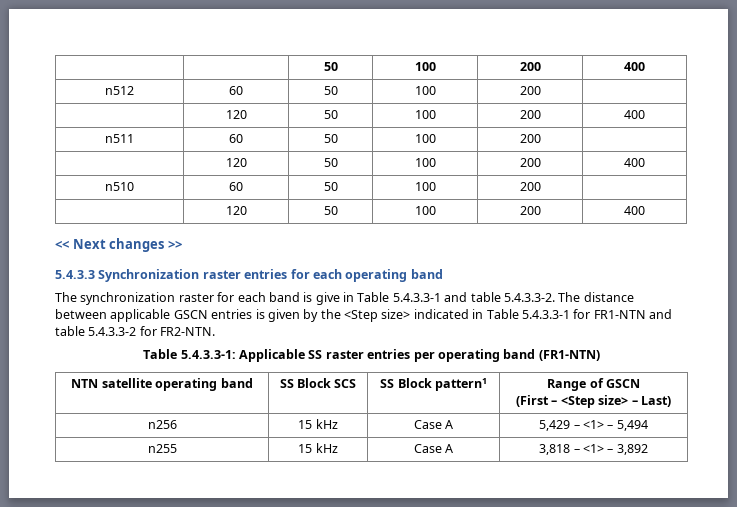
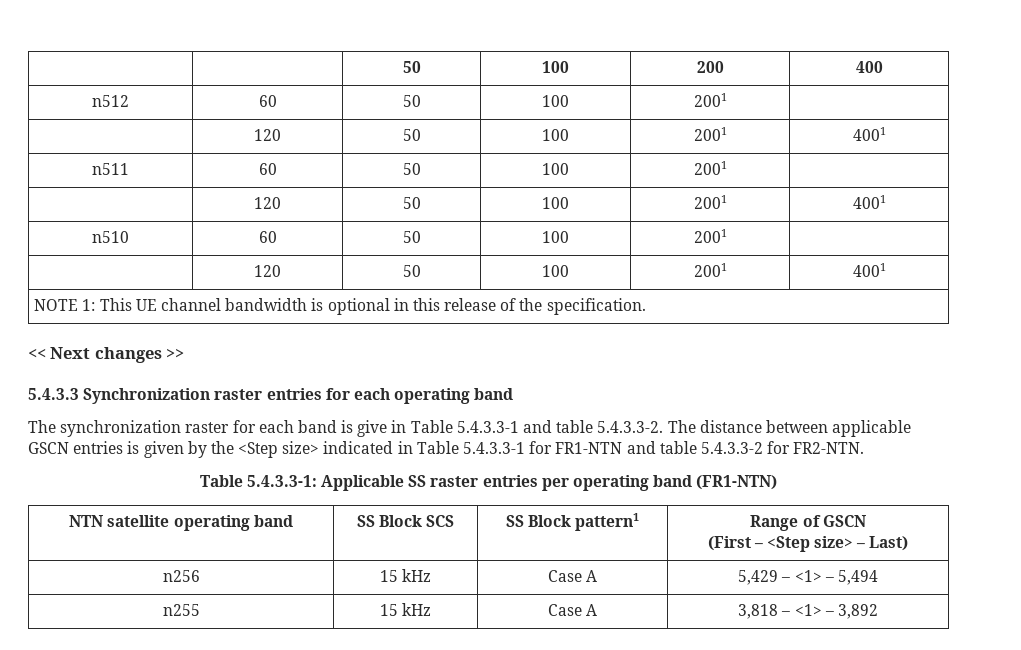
[519,86,541,95] [225,110,247,119] [323,110,338,119] [414,110,436,119] [519,110,541,119] [624,110,646,119] 200 | // | 120 | 50 | 100 | 200 | 400 -> [693,93,727,107] [254,129,281,141] [402,129,421,141] [542,129,569,141] [693,127,727,141] [852,127,886,141] 2001 | // | 120 | 50 | 100 | 2001 | 4001
[519,134,541,143] [225,158,247,167] [323,158,338,167] [414,158,436,167] [519,158,541,167] [624,158,646,167] 200 | // | 120 | 50 | 100 | 200 | 400 -> [693,161,727,175] [254,197,281,209] [402,197,421,209] [542,197,569,209] [693,195,727,209] [852,195,886,209] 2001 | // | 120 | 50 | 100 | 2001 | 4001
[519,182,541,191] [225,206,247,215] [323,206,338,215] [414,206,436,215] [519,206,541,215] [624,206,646,215] 200 | // | 120 | 50 | 100 | 200 | 400 -> [693,229,727,243] [254,265,281,277] [402,265,421,277] [542,265,569,277] [693,263,727,277] [852,263,886,277] [34,298,646,315] 2001 | // | 120 | 50 | 100 | 2001 | 4001 // NOTE 1: This UE channel bandwidth is optional in this release of the specification.

